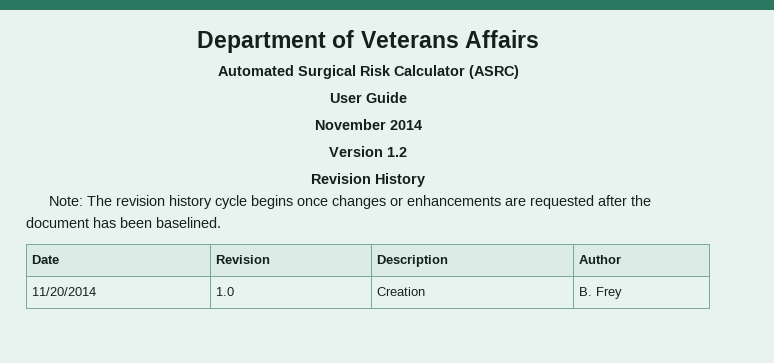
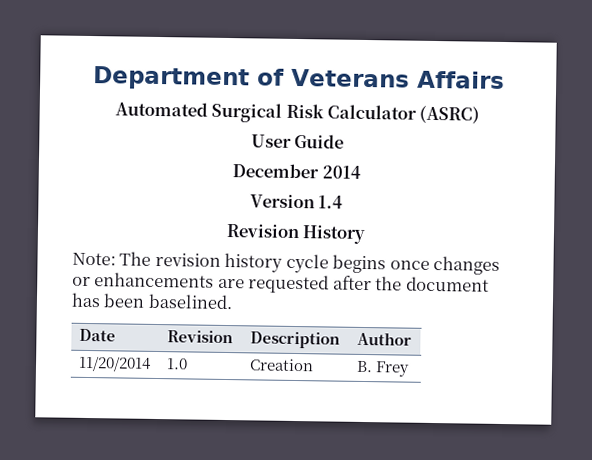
[314,119,386,130] November -> [232,163,320,179] December
[387,147,407,157] 1.2 -> [318,195,344,209] 1.4

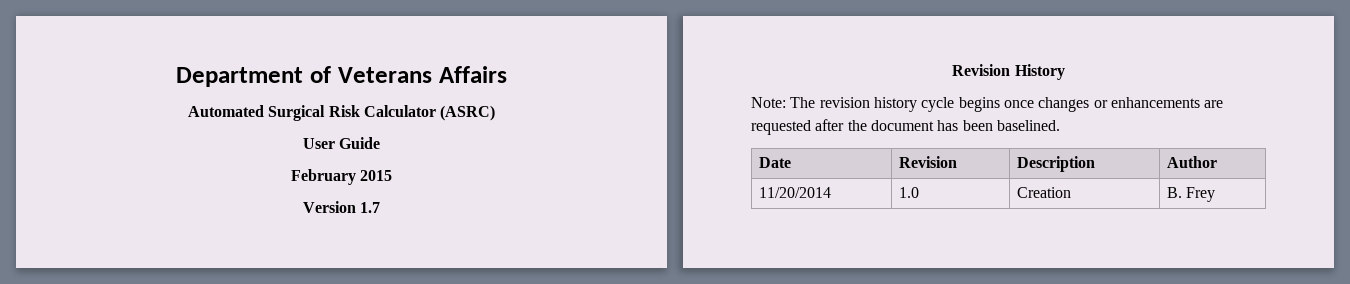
[232,163,361,179] December 2014 -> [290,169,393,185] February 2015
[318,195,344,209] 1.4 -> [360,202,381,213] 1.7

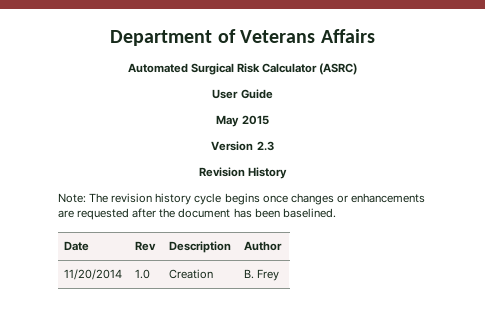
[290,169,356,185] February -> [216,115,240,127] May
[360,202,381,213] 1.7 -> [256,141,274,151] 2.3
[898,156,957,168] Revision -> [135,241,157,251] Rev

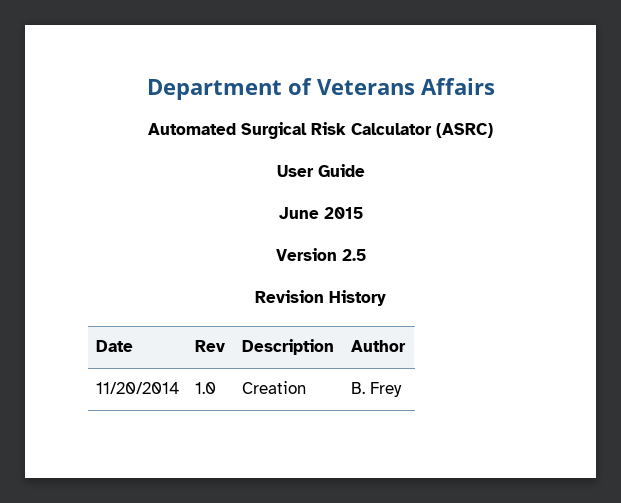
[216,115,240,127] May -> [278,207,319,219] June
[256,141,274,151] 2.3 -> [341,249,366,261] 2.5
[58,193,425,205] [58,208,336,220] // Note: The revision history cycle begins once changes or enhancements are requested after the document has been baselined. -> (386, 298) none

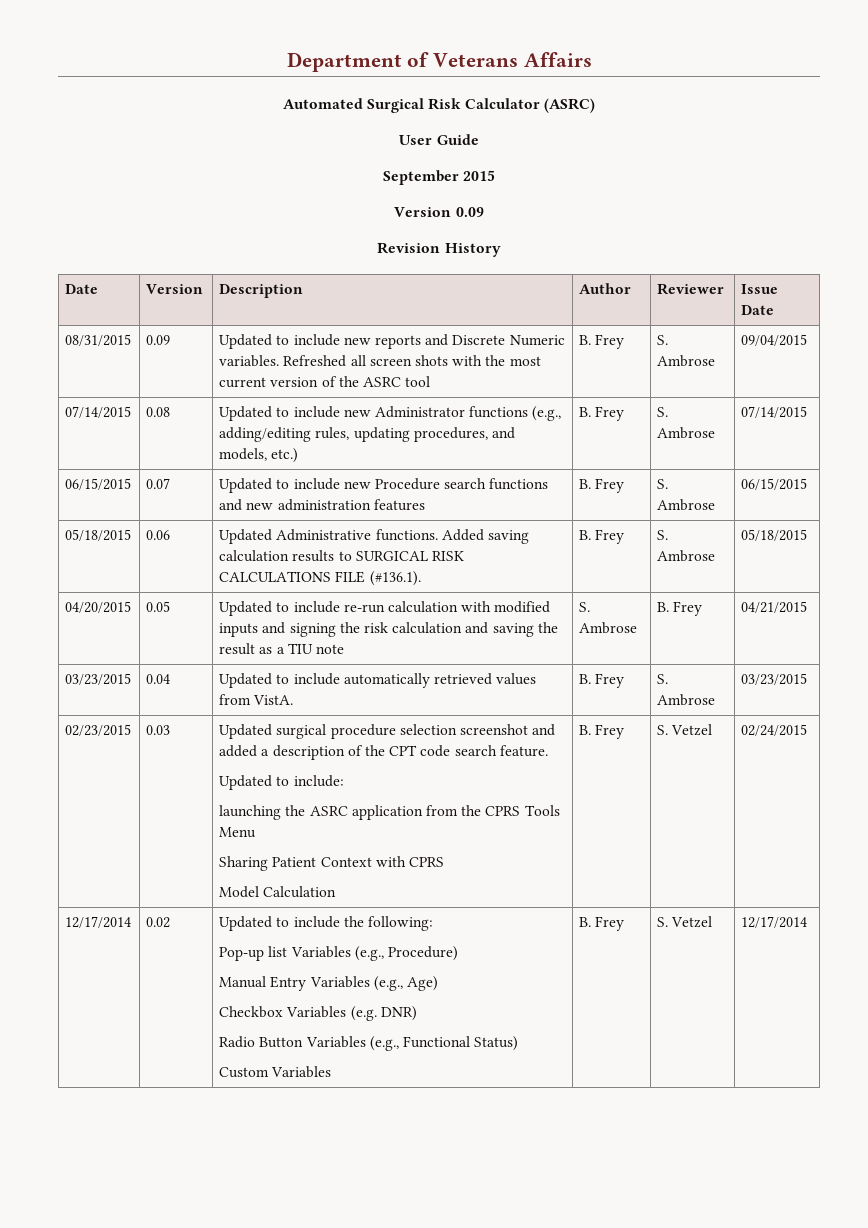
[278,207,319,219] June -> [382,170,459,185] September
[341,249,366,261] 2.5 -> [455,207,484,217] 0.09
[194,340,225,352] Rev -> [146,284,204,294] Version
[95,382,179,394] [194,382,216,394] [241,381,306,394] [350,382,402,397] // 11/20/2014 | 1.0 | Creation | B. Frey -> [657,283,725,295] [741,284,779,294] [741,305,775,315] [65,334,132,346] [146,335,171,345] [219,334,565,349] [219,355,541,367] [219,376,431,388] [579,334,625,349] [657,335,669,345] [657,355,716,367] [741,334,808,346] [65,406,132,418] [146,407,171,417] [219,406,562,421] [219,427,516,442] [219,448,299,463] [579,406,625,421] [657,407,669,417] [657,427,716,439] [741,406,808,418] [65,478,132,490] [146,478,171,489] [219,478,549,493] [219,499,425,511] [579,478,625,493] [657,479,669,489] [657,499,716,511] [741,478,808,490] [65,529,132,541] [146,530,171,540] [219,529,530,544] [219,550,465,562] [219,571,421,586] [579,529,625,544] [657,530,669,540] [657,550,716,562] [741,529,808,541] [65,601,132,613] [146,601,171,612] [219,601,551,616] [219,622,558,637] [219,643,345,655] [579,602,591,612] [579,622,638,634] [657,601,703,616] [741,601,808,613] [65,673,132,685] [146,674,171,684] [219,673,537,688] [219,694,294,705] [579,673,625,688] [657,674,669,684] [657,694,716,706] [741,673,808,685] [65,724,132,736] [146,725,171,735] [219,724,556,739] [219,745,548,760] [219,775,344,790] [219,805,560,820] [219,827,257,838] [219,856,445,871] [219,886,337,898] [579,724,625,739] [657,724,713,736] [741,724,808,736] [65,916,132,928] [146,917,171,928] [219,916,434,931] [219,946,459,961] [219,976,439,991] [219,1006,417,1021] [219,1036,519,1051] [219,1066,332,1078] [579,916,625,931] [657,916,713,928] [741,916,808,928] | Reviewer | Issue Date // 08/31/2015 | 0.09 | Updated to include new reports and Discrete Numeric variables. Refreshed all screen shots with the most current version of the ASRC tool | B. Frey | S. Ambrose | 09/04/2015 // 07/14/2015 | 0.08 | Updated to include new Administrator functions (e.g., adding/editing rules, updating procedures, and models, etc.) | B. Frey | S. Ambrose | 07/14/2015 // 06/15/2015 | 0.07 | Updated to include new Procedure search functions and new administration features | B. Frey | S. Ambrose | 06/15/2015 // 05/18/2015 | 0.06 | Updated Administrative functions. Added saving calculation results to SURGICAL RISK CALCULATIONS FILE (#136.1). | B. Frey | S. Ambrose | 05/18/2015 // 04/20/2015 | 0.05 | Updated to include re-run calculation with modified inputs and signing the risk calculation and saving the result as a TIU note | S. Ambrose | B. Frey | 04/21/2015 // 03/23/2015 | 0.04 | Updated to include automatically retrieved values from VistA. | B. Frey | S. Ambrose | 03/23/2015 // 02/23/2015 | 0.03 | Updated surgical procedure selection screenshot and added a description of the CPT code search feature. // Updated to include: // launching the ASRC application from the CPRS Tools Menu // Sharing Patient Context with CPRS // Model Calculation | B. Frey | S. Vetzel | 02/24/2015 // 12/17/2014 | 0.02 | Updated to include the following: // Pop-up list Variables (e.g., Procedure) // Manual Entry Variables (e.g., Age) // Checkbox Variables (e.g. DNR) // Radio Button Variables (e.g., Functional Status) // Custom Variables | B. Frey | S. Vetzel | 12/17/2014

